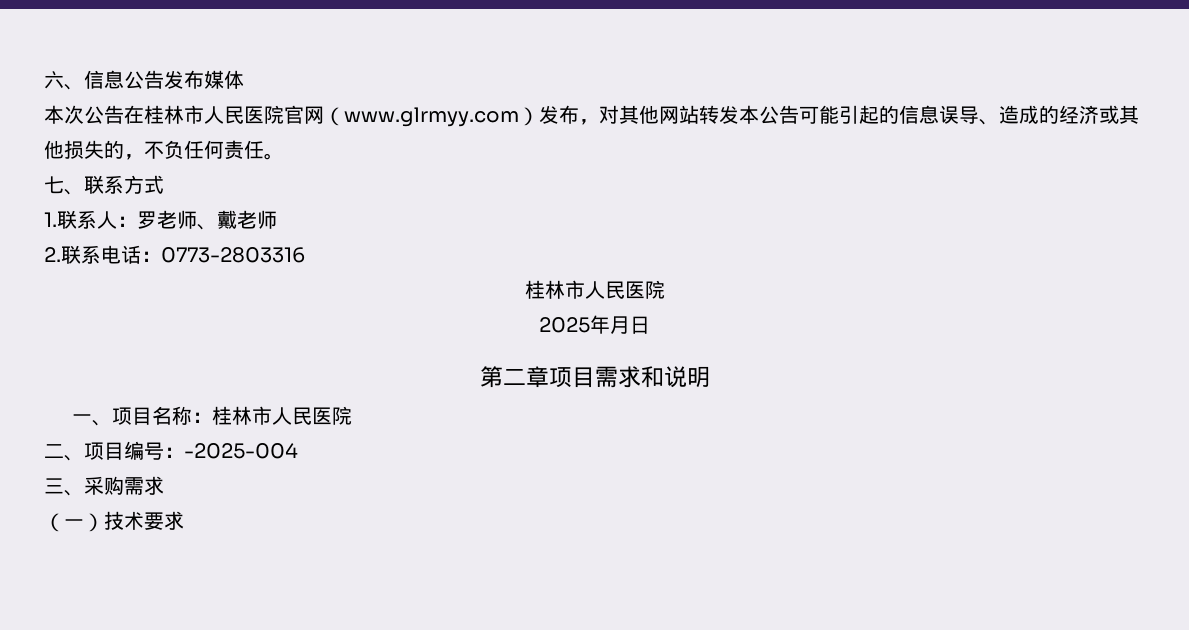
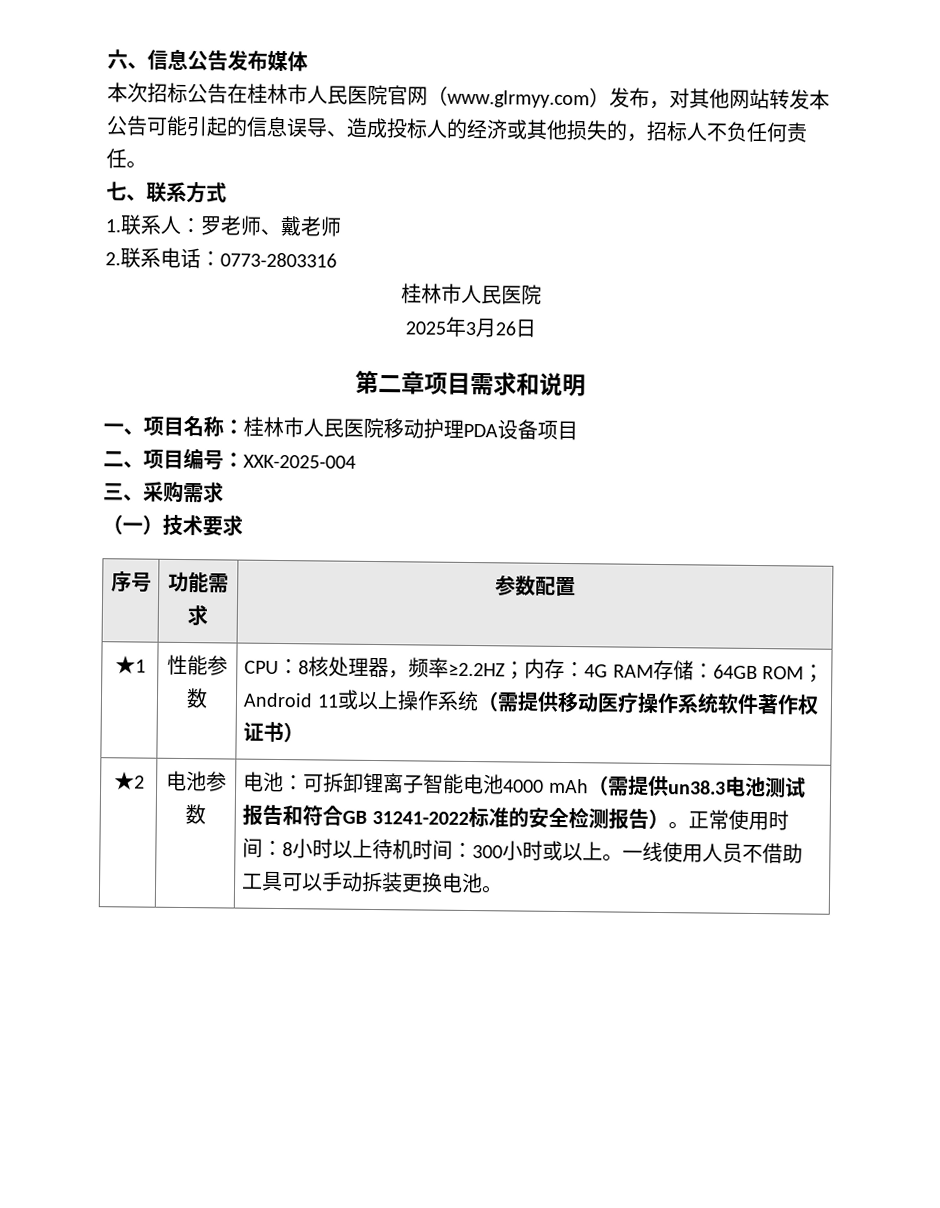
(84, 114) none -> [147,82,188,104] 招标
(1039, 114) none -> [386,118,448,139] 投标人
(144, 157) none -> [646,120,708,142] 招标人
[610,316,630,334] 月 -> [464,318,516,338] 3月26
(353, 415) none -> [383,418,578,441] 移动护理PDA设备项目
[184,443,298,459] -2025-004 -> [243,454,356,469] XXK-2025-004
(184, 520) none -> [110,571,152,593] [168,571,229,593] [187,605,208,627] [495,575,576,597] [114,655,146,674] [167,654,228,676] [186,688,208,709] [244,656,825,683] [243,689,819,715] [243,721,305,743] [113,771,145,790] [166,770,227,792] [185,804,206,825] [243,771,806,798] [242,804,789,831] [242,837,804,864] [242,871,504,894] // 序号 | 功能需求 | 参数配置 // ★1 | 性能参数 | CPU：8核处理器，频率≥2.2HZ；内存：4G RAM存储：64GB ROM；Android 11或以上操作系统（需提供移动医疗操作系统软件著作权证书） // ★2 | 电池参数 | 电池：可拆卸锂离子智能电池4000 mAh（需提供un38.3电池测试报告和符合GB 31241-2022标准的安全检测报告）。正常使用时间：8小时以上待机时间：300小时或以上。一线使用人员不借助工具可以手动拆装更换电池。

